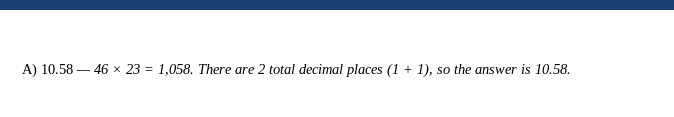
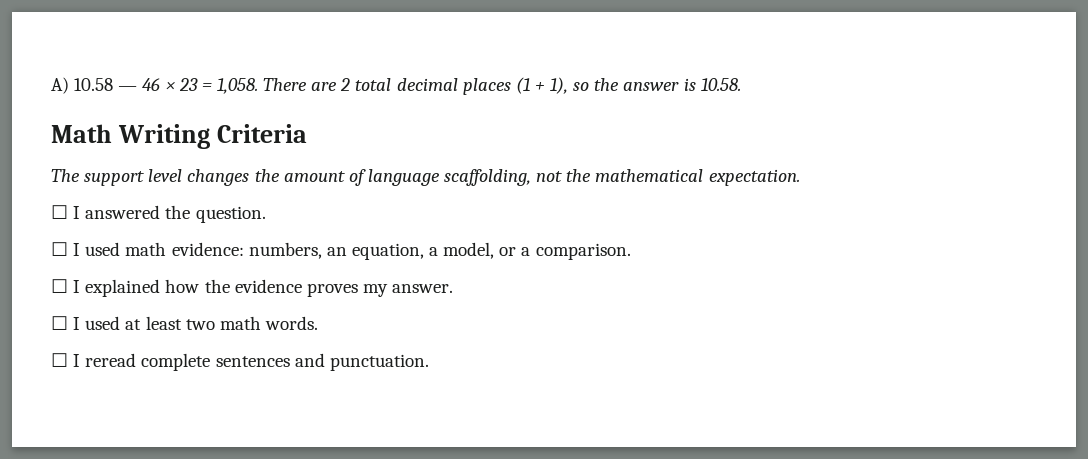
(571, 69) none -> [51,124,307,149] [51,169,800,186] [51,205,266,223] [51,242,631,260] [51,279,454,297] [51,316,318,330] [51,353,429,371] // Math Writing Criteria // The support level changes the amount of language scaffolding, not the mathematical expectation. // ☐ I answered the question. // ☐ I used math evidence: numbers, an equation, a model, or a comparison. // ☐ I explained how the evidence proves my answer. // ☐ I used at least two math words. // ☐ I reread complete sentences and punctuation.

